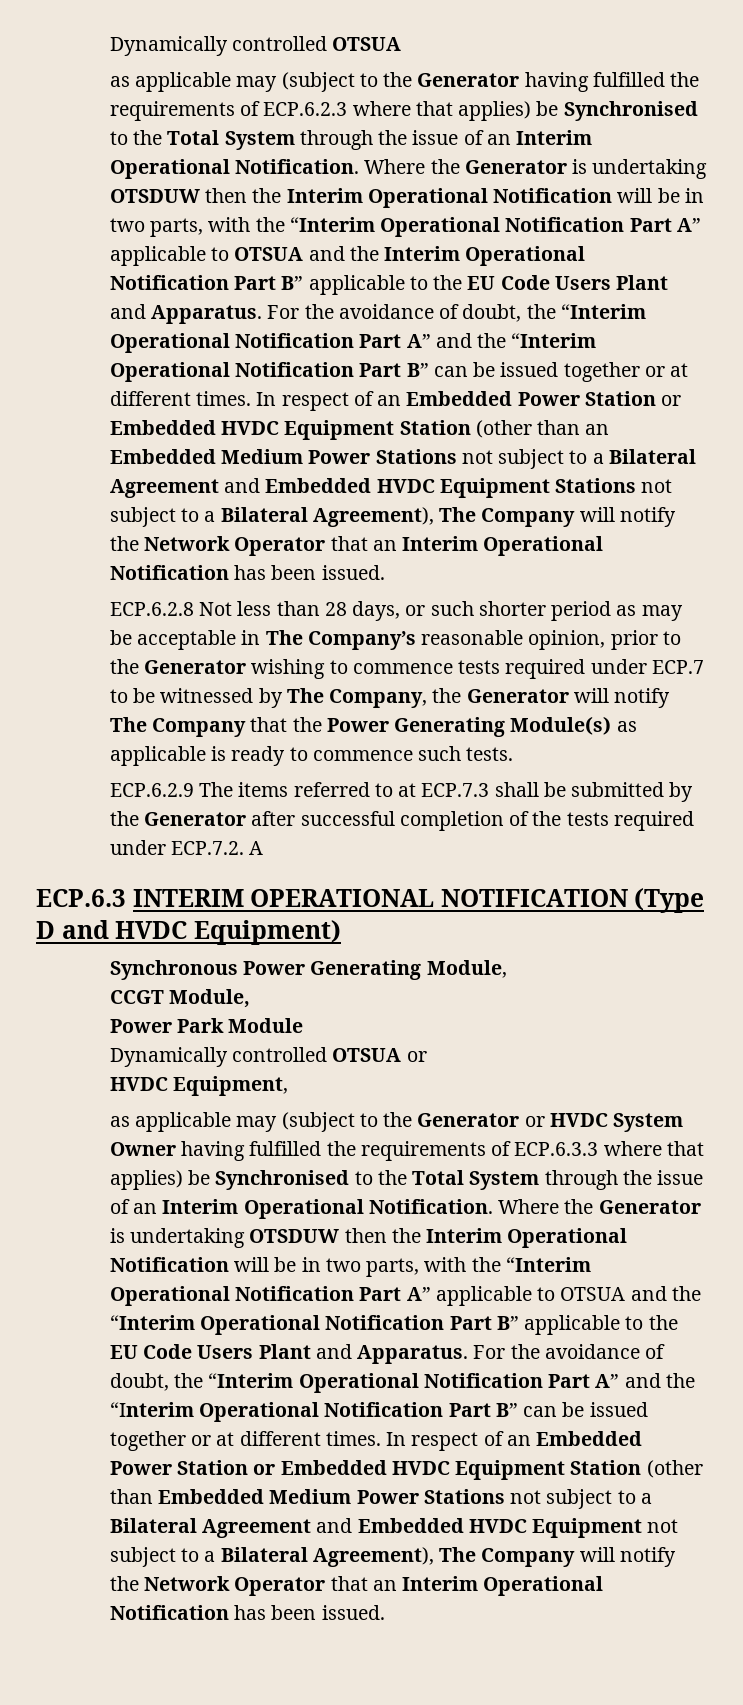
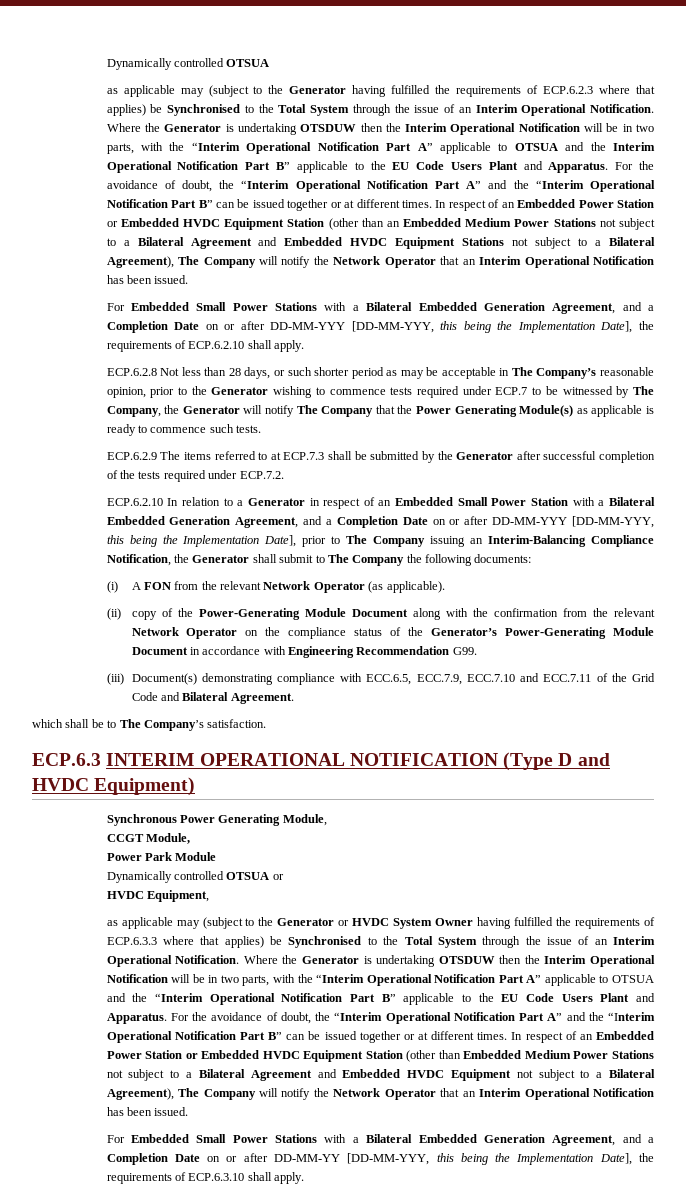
(385, 572) none -> [106,302,654,314] [106,321,654,333] [106,340,305,352] // For Embedded Small Power Stations with a Bilateral Embedded Generation Agreement, and a Completion Date on or after DD-MM-YYY [DD-MM-YYY, this being the Implementation Date], the requirements of ECP.6.2.10 shall apply.
[249,841,264,855] A -> [106,497,655,509] [106,516,654,528] [106,535,655,547] [106,554,532,566] [106,581,445,593] [106,608,655,620] [131,627,654,639] [131,646,477,658] [106,673,655,685] [131,692,294,704] [32,719,267,731] // ECP.6.2.10 In relation to a Generator in respect of an Embedded Small Power Station with a Bilateral Embedded Generation Agreement, and a Completion Date on or after DD-MM-YYY [DD-MM-YYY, this being the Implementation Date], prior to The Company issuing an Interim-Balancing Compliance Notification, the Generator shall submit to The Company the following documents: // (i) A FON from the relevant Network Operator (as applicable). // (ii) copy of the Power-Generating Module Document along with the confirmation from the relevant Network Operator on the compliance status of the Generator’s Power-Generating Module Document in accordance with Engineering Recommendation G99. // (iii) Document(s) demonstrating compliance with ECC.6.5, ECC.7.9, ECC.7.10 and ECC.7.11 of the Grid Code and Bilateral Agreement. // which shall be to The Company’s satisfaction.
(385, 1612) none -> [106,1134,654,1146] [106,1153,654,1165] [106,1172,305,1184] // For Embedded Small Power Stations with a Bilateral Embedded Generation Agreement, and a Completion Date on or after DD-MM-YY [DD-MM-YYY, this being the Implementation Date], the requirements of ECP.6.3.10 shall apply.

